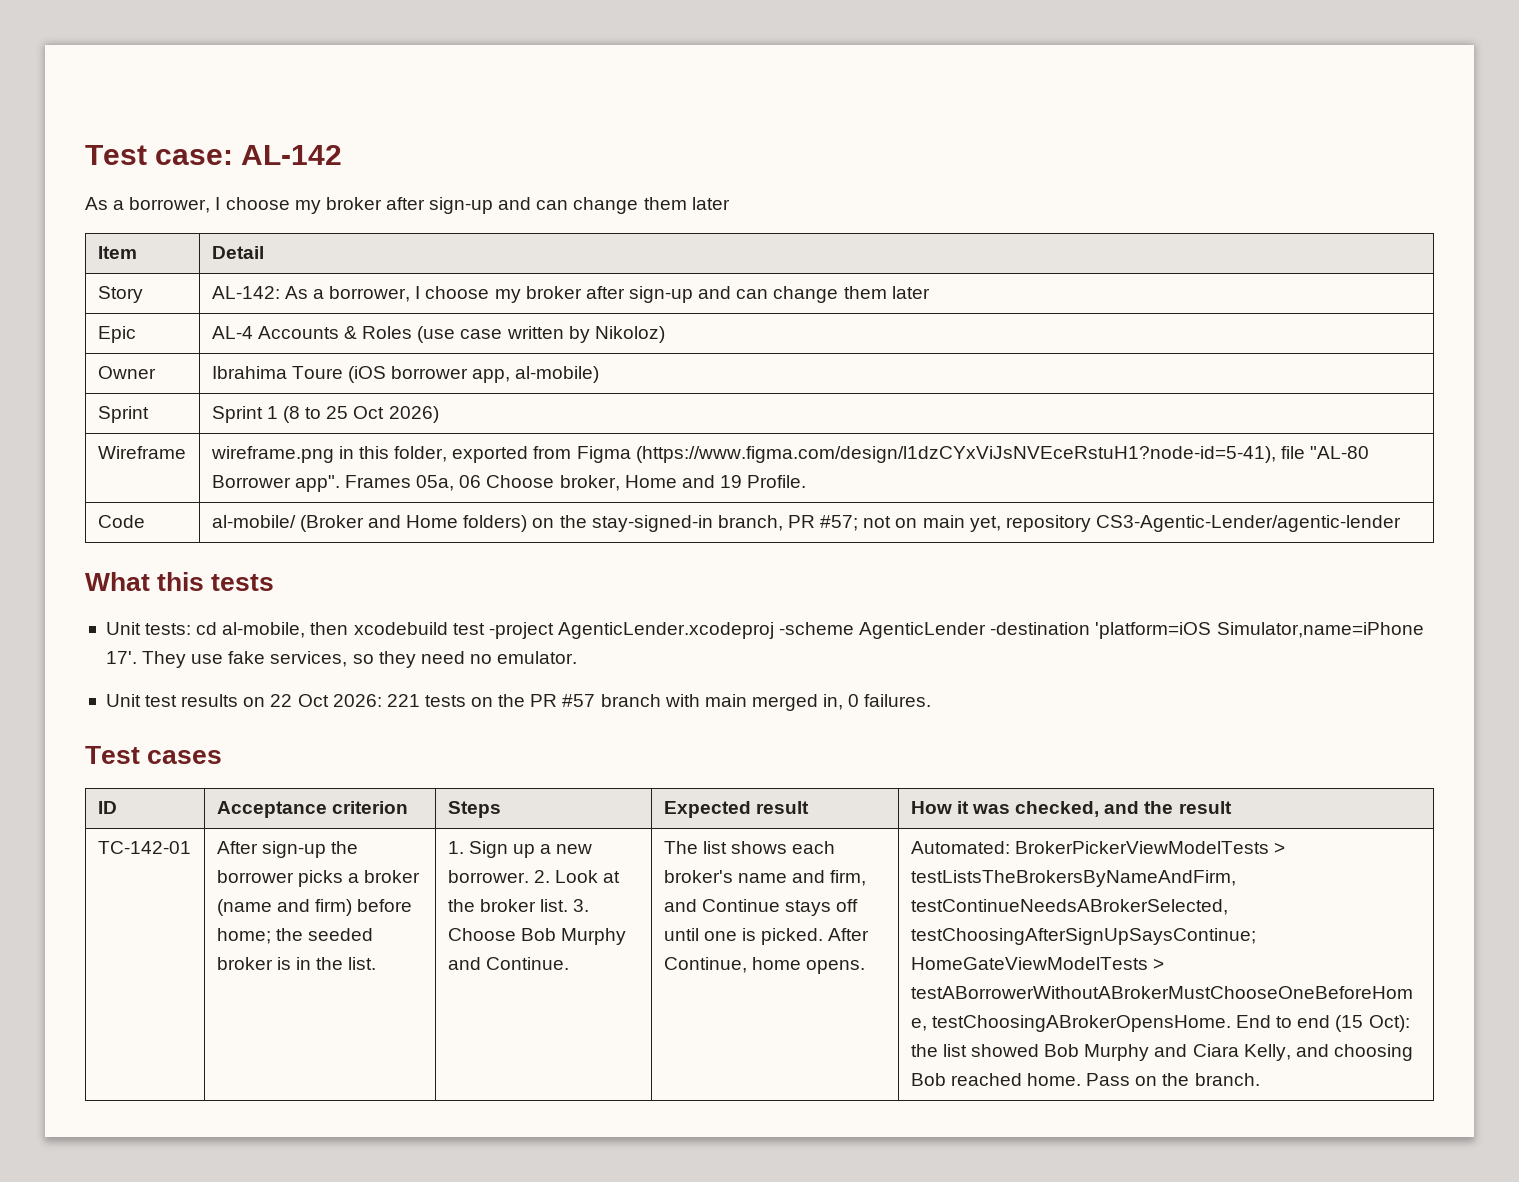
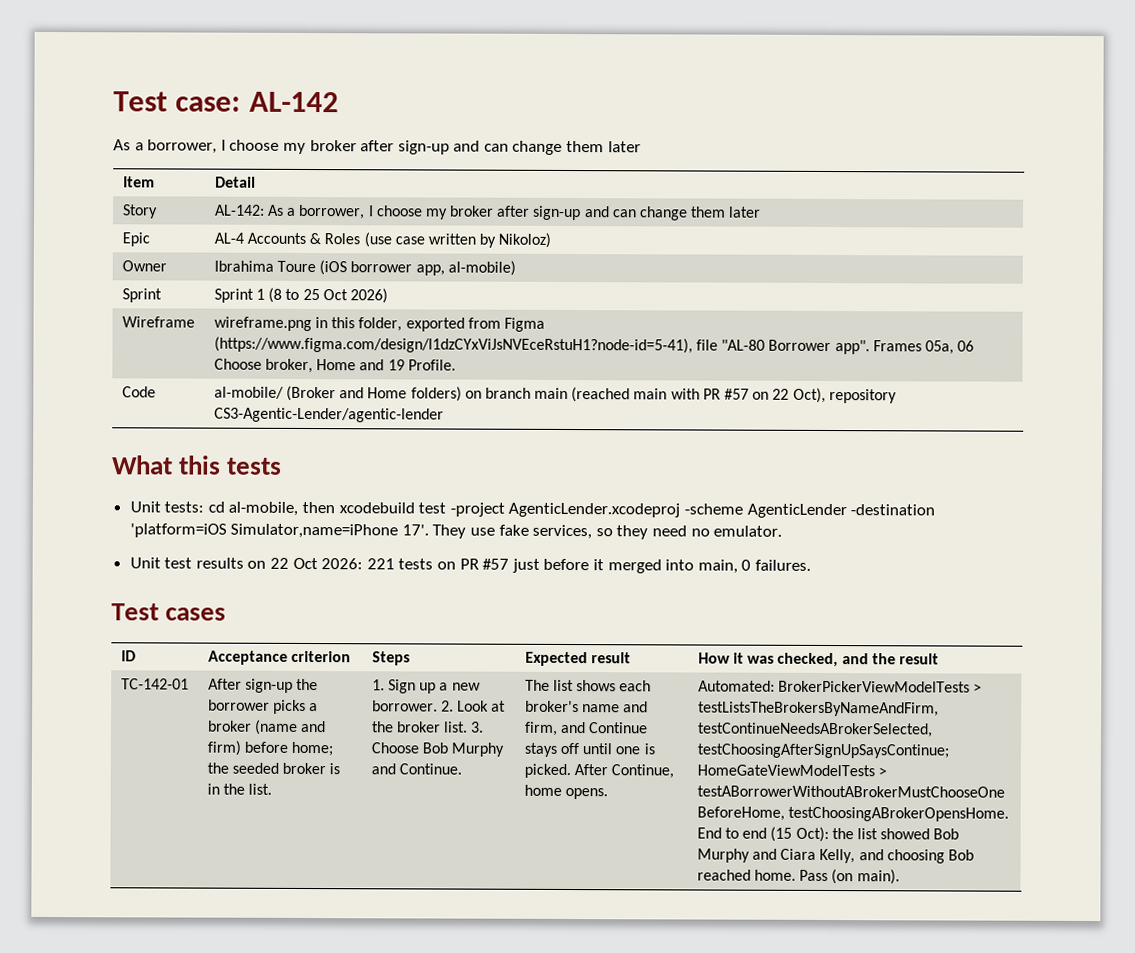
[559,515,1001,532] the stay-signed-in branch, PR #57; not on main yet, -> [484,387,826,403] branch main (reached main with PR #57 on 22 Oct),
[498,694,844,711] the PR #57 branch with main merged in, -> [459,558,738,574] PR #57 just before it merged into main,
[1135,1073,1260,1086] on the branch. -> [831,869,900,885] (on main).

